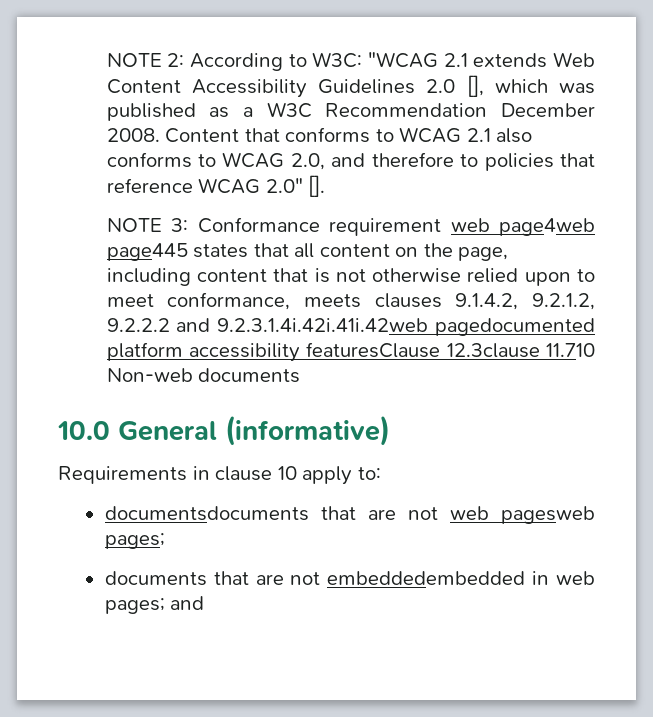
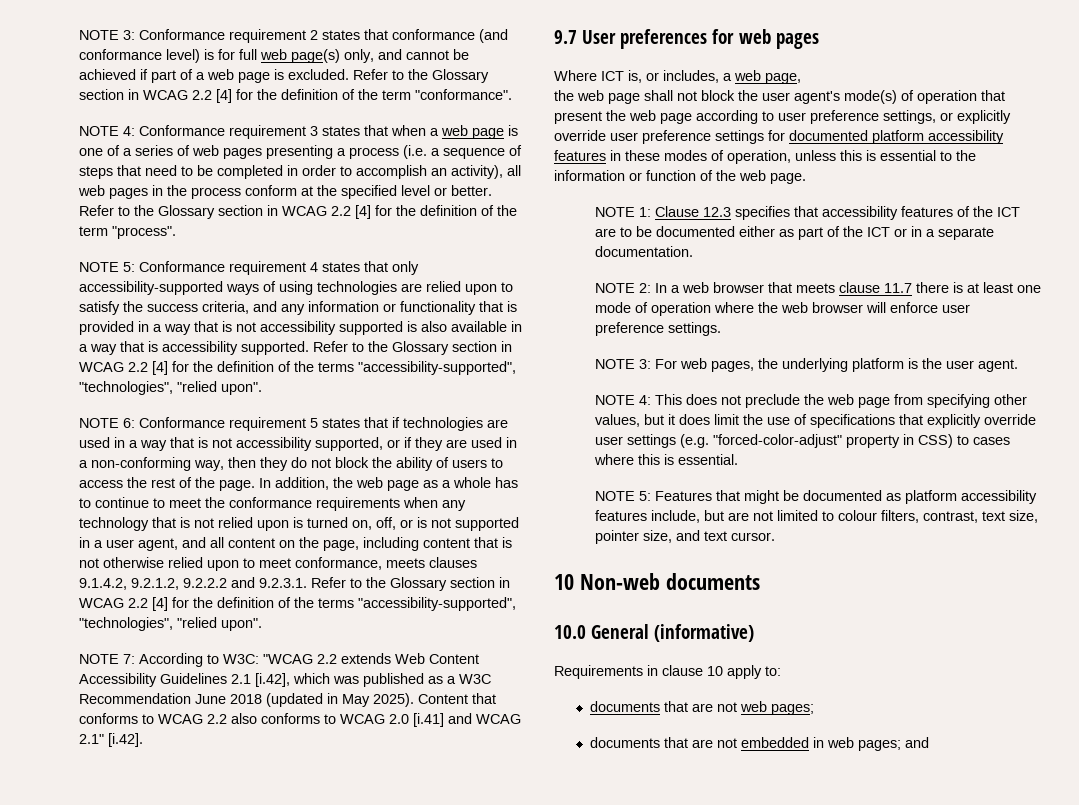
[106,52,595,71] [106,75,595,98] [106,102,595,121] [106,127,533,143] [106,152,595,171] [106,175,326,197] [106,217,595,236] [106,243,289,261] NOTE 2: According to W3C: "WCAG 2.1 extends Web Content Accessibility Guidelines 2.0 [], which was published as a W3C Recommendation December 2008. Content that conforms to WCAG 2.1 also conforms to WCAG 2.0, and therefore to policies that reference WCAG 2.0" []. // NOTE 3: Conformance requirement web page4web page445 states that -> [78,29,508,43] [78,49,469,63] [78,69,489,83] [78,89,512,103] [78,125,518,139] [78,145,522,159] [78,165,521,179] [77,185,492,199] [78,205,517,219] [78,226,176,239] [78,261,419,275] [78,281,513,295] [78,301,517,315] [78,321,522,335] [78,341,512,355] [78,361,516,375] [78,381,262,395] [78,417,508,431] [78,437,517,451] [78,457,503,471] [78,477,518,491] [78,497,466,511] [78,517,519,531] [78,537,206,551] NOTE 3: Conformance requirement 2 states that conformance (and conformance level) is for full web page(s) only, and cannot be achieved if part of a web page is excluded. Refer to the Glossary section in WCAG 2.2 [4] for the definition of the term "conformance". // NOTE 4: Conformance requirement 3 states that when a web page is one of a series of web pages presenting a process (i.e. a sequence of steps that need to be completed in order to accomplish an activity), all web pages in the process conform at the specified level or better. Refer to the Glossary section in WCAG 2.2 [4] for the definition of the term "process". // NOTE 5: Conformance requirement 4 states that only accessibility-supported ways of using technologies are relied upon to satisfy the success criteria, and any information or functionality that is provided in a way that is not accessibility supported is also available in a way that is accessibility supported. Refer to the Glossary section in WCAG 2.2 [4] for the definition of the terms "accessibility-supported", "technologies", "relied upon". // NOTE 6: Conformance requirement 5 states that if technologies are used in a way that is not accessibility supported, or if they are used in a non-conforming way, then they do not block the ability of users to access the rest of the page. In addition, the web page as a whole has to continue to meet the conformance requirements when any technology that is not relied upon is turned on, off, or is not supported in a user agent, and
[217,318,595,336] [106,342,595,362] 9.2.3.1.4i.42i.41i.42web pagedocumented platform accessibility featuresClause 12.3clause 11.710 -> [258,577,510,591] [78,597,516,611] [78,617,262,631] [78,653,479,667] [78,673,491,687] [78,693,496,707] [78,713,521,727] [78,733,143,747] [554,29,819,49] [554,70,801,84] [554,90,1005,104] [554,110,1011,124] [554,130,1004,144] [554,150,976,164] [554,170,806,184] [594,206,1020,220] [594,226,994,240] [594,246,693,257] [594,282,1041,293] [594,302,970,316] [594,322,721,336] [594,358,1018,372] [594,394,1027,408] [594,414,1036,428] [594,434,1010,448] [593,454,738,465] [594,490,1037,504] [594,510,1038,523] [594,530,775,544] [554,574,574,590] 9.2.3.1. Refer to the Glossary section in WCAG 2.2 [4] for the definition of the terms "accessibility-supported", "technologies", "relied upon". // NOTE 7: According to W3C: "WCAG 2.2 extends Web Content Accessibility Guidelines 2.1 [i.42], which was published as a W3C Recommendation June 2018 (updated in May 2025). Content that conforms to WCAG 2.2 also conforms to WCAG 2.0 [i.41] and WCAG 2.1" [i.42]. // 9.7 User preferences for web pages // Where ICT is, or includes, a web page, // the web page shall not block the user agent's mode(s) of operation that present the web page according to user preference settings, or explicitly override user preference settings for documented platform accessibility features in these modes of operation, unless this is essential to the information or function of the web page. // NOTE 1: Clause 12.3 specifies that accessibility features of the ICT are to be documented either as part of the ICT or in a separate documentation. // NOTE 2: In a web browser that meets clause 11.7 there is at least one mode of operation where the web browser will enforce user preference settings. // NOTE 3: For web pages, the underlying platform is the user agent. // NOTE 4: This does not preclude the web page from specifying other values, but it does limit the use of specifications that explicitly override user settings (e.g. "forced-color-adjust" property in CSS) to cases where this is essential. // NOTE 5: Features that might be documented as platform accessibility features include, but are not limited to colour filters, contrast, text size, pointer size, and text cursor. // 10
[104,506,309,521] documentsdocuments -> [590,701,661,712] documents
[501,506,595,524] pagesweb -> (768, 706) none
[327,571,526,585] embeddedembedded -> [741,737,810,748] embedded

